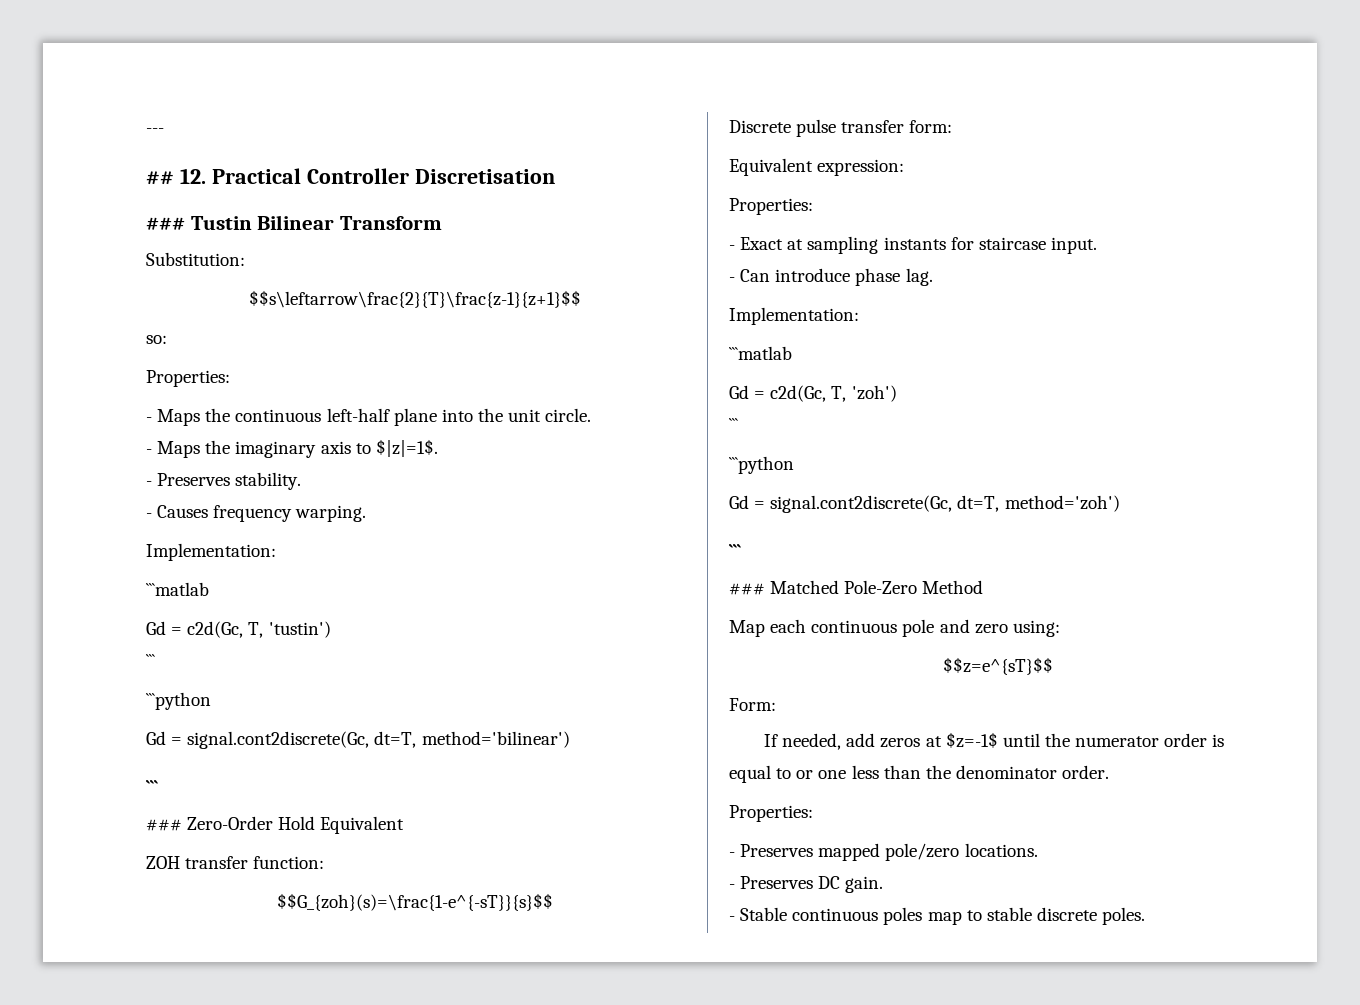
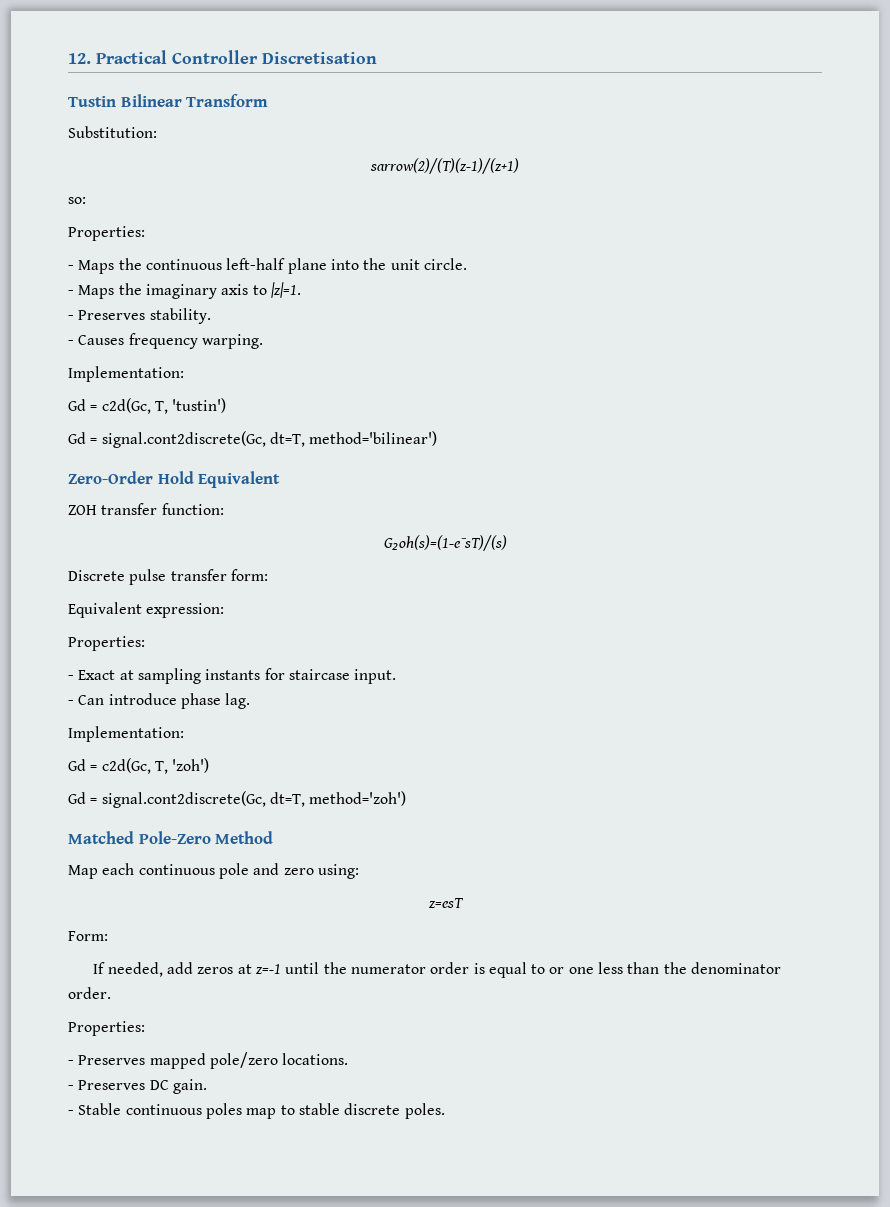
[146,128,164,133] [146,171,174,185] --- // ## -> (68, 58) none
[146,217,185,230] ### -> (377, 58) none
[249,290,581,308] $$s\leftarrow\frac{2}{T}\frac{z-1}{z+1}$$ -> [370,158,519,174] sarrow(2)/(T)(z-1)/(z+1)
[375,439,438,457] $|z|=1$. -> [270,282,301,298] |z|=1.
[146,582,209,596] // ```matlab -> (184, 374) none
[146,654,155,667] [146,692,211,710] // ``` // ```python -> (227, 405) none
[146,780,158,794] [146,819,182,831] ``` // ### -> (438, 438) none
[277,893,553,911] $$G_{zoh}(s)=\frac{1-e^{-sT}}{s}$$ -> [383,535,507,551] G₂oh(s)=(1-e⁻sT)/(s)
[729,346,792,360] // ```matlab -> (184, 734) none
[729,418,738,431] [729,456,794,474] // ``` // ```python -> (210, 765) none
[729,544,741,558] [729,583,765,595] ``` // ### -> (407, 798) none
[943,657,1053,675] $$z=e^{sT}$$ -> [427,898,463,908] z=esT
[945,732,998,748] $z=-1$ -> [254,964,281,974] z=-1

